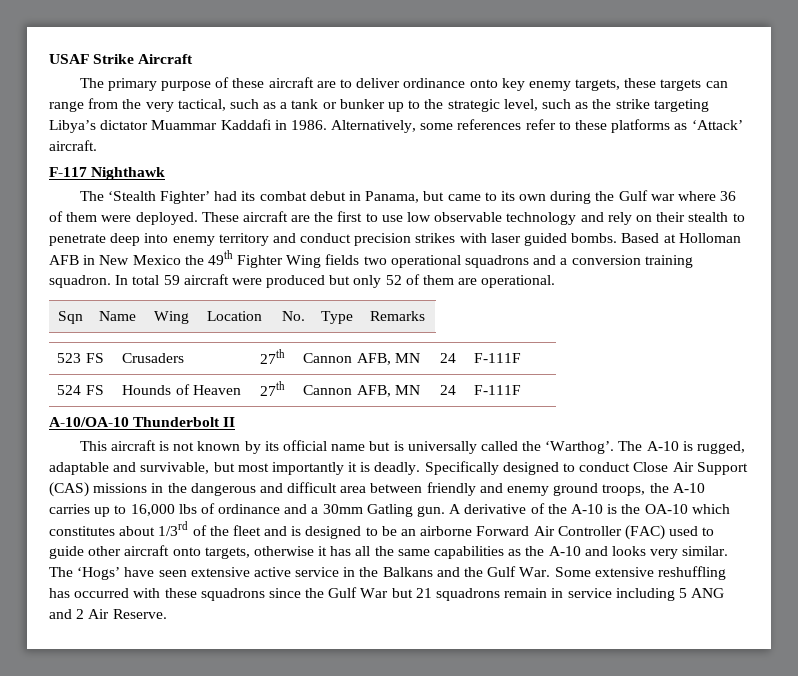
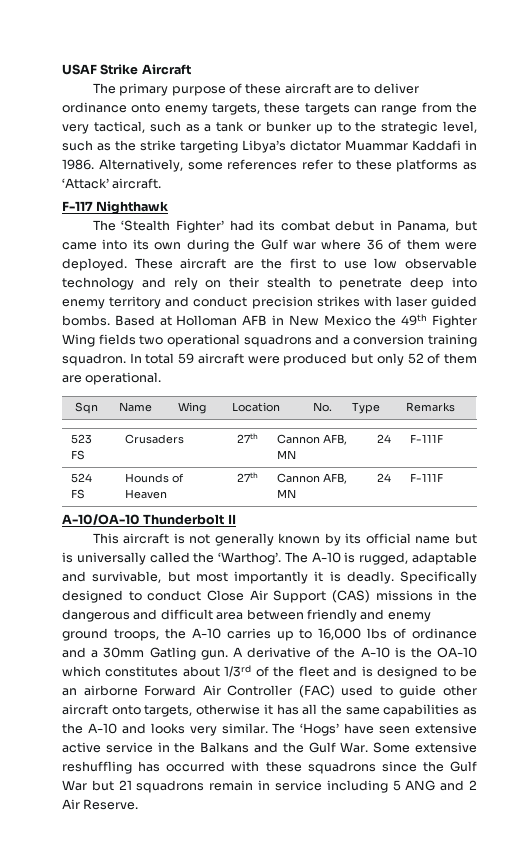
[501,78,525,91] key -> (161, 108) none
[484,192,497,201] to -> [102,239,128,250] into
(195, 446) none -> [214,533,274,546] generally

